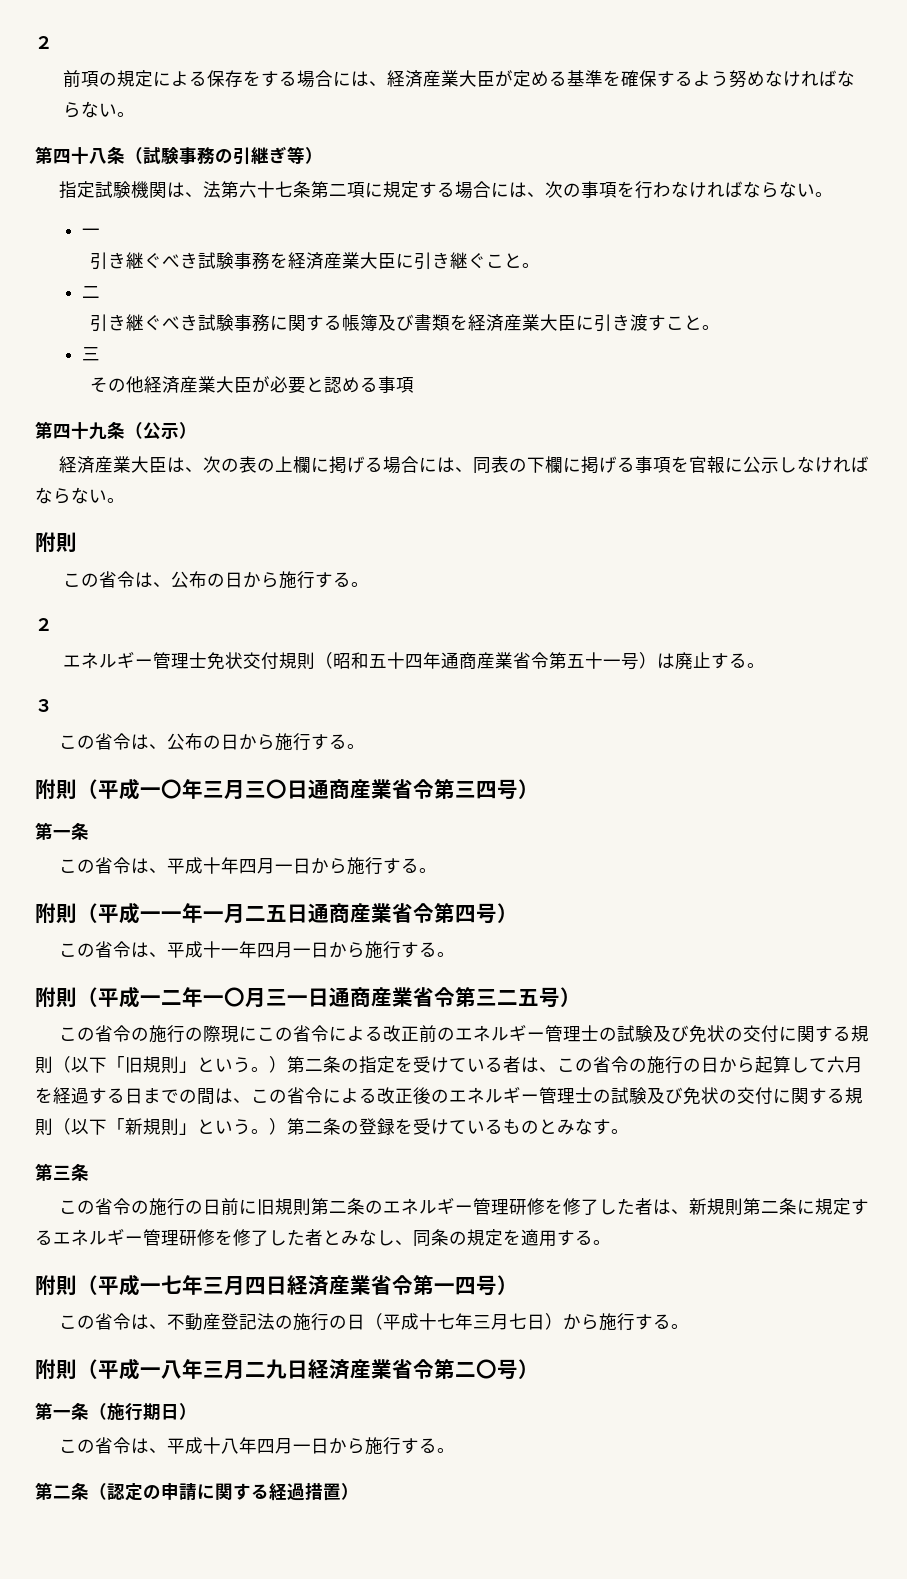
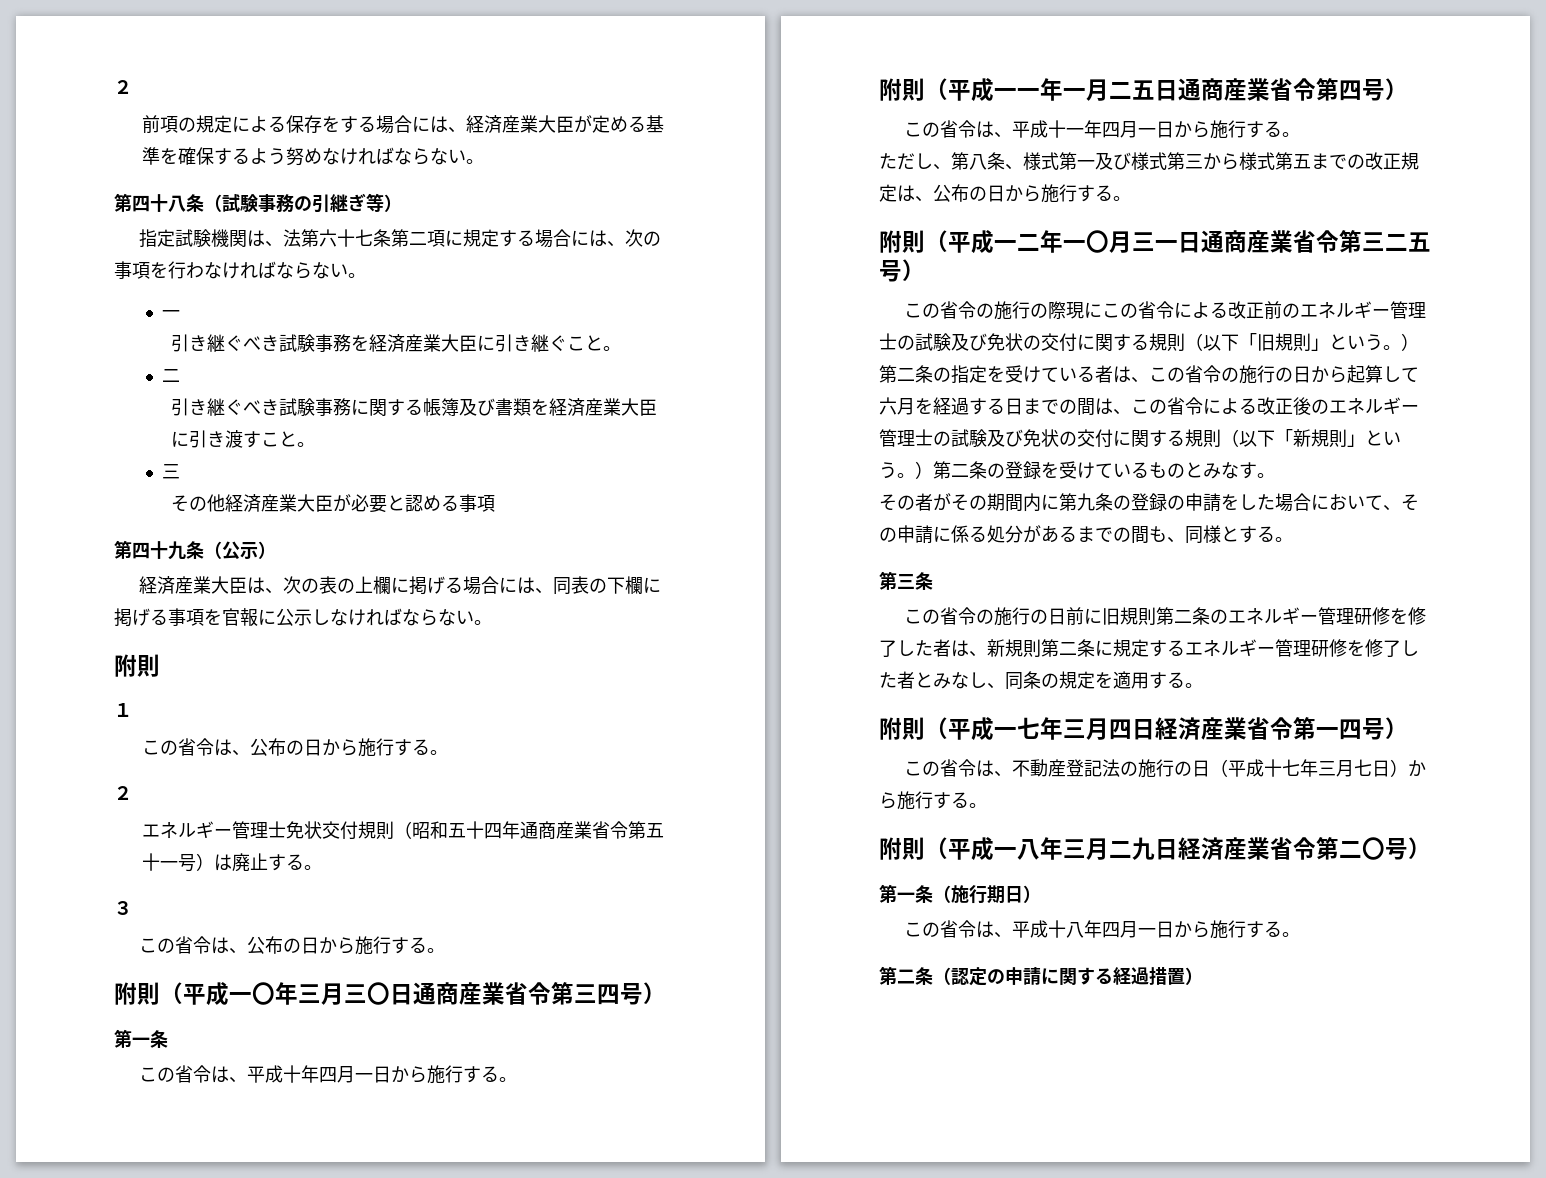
(77, 542) none -> [114,703,132,717] // １
(455, 954) none -> [879,152,1419,170] [879,184,1131,203] // ただし、第八条、様式第一及び様式第三から様式第五までの改正規定は、公布の日から施行する。
(629, 1131) none -> [879,493,1419,512] [879,525,1293,544] // その者がその期間内に第九条の登録の申請をした場合において、その申請に係る処分があるまでの間も、同様とする。

